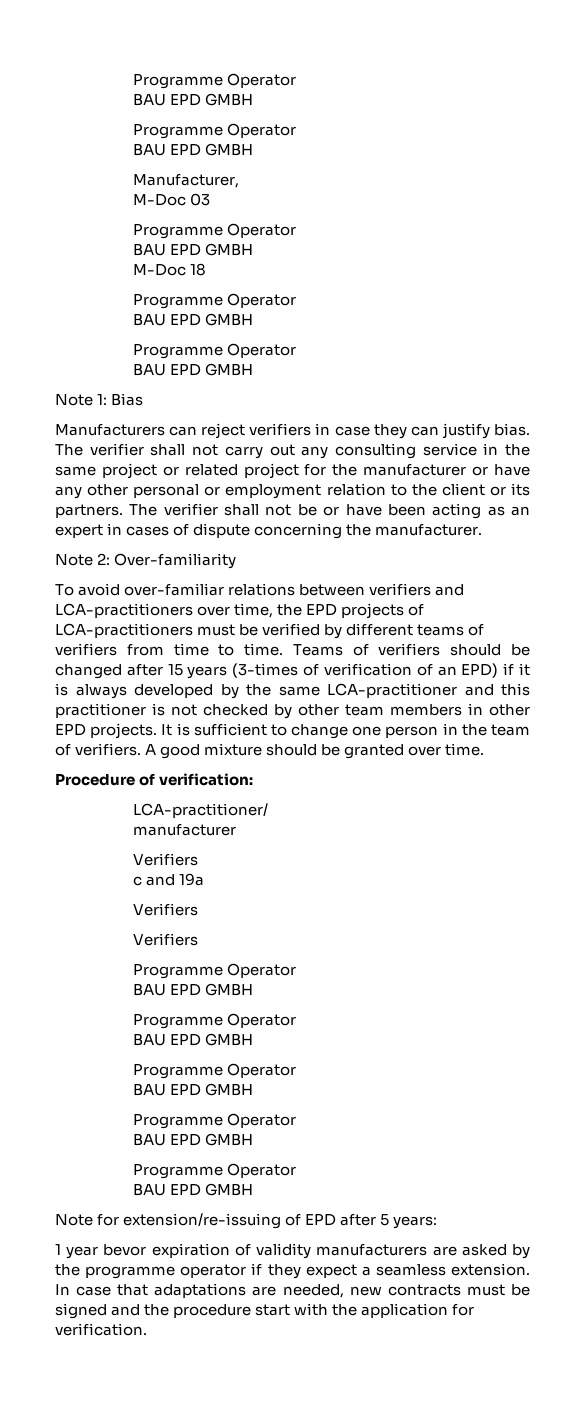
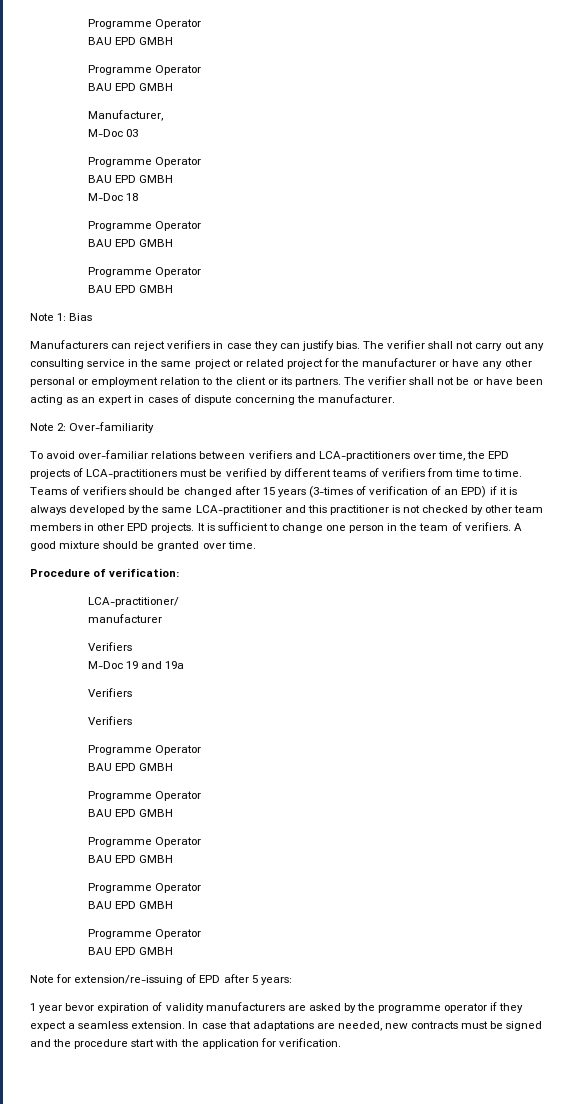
[132,876,142,886] c -> [88,661,139,669] M-Doc 19

